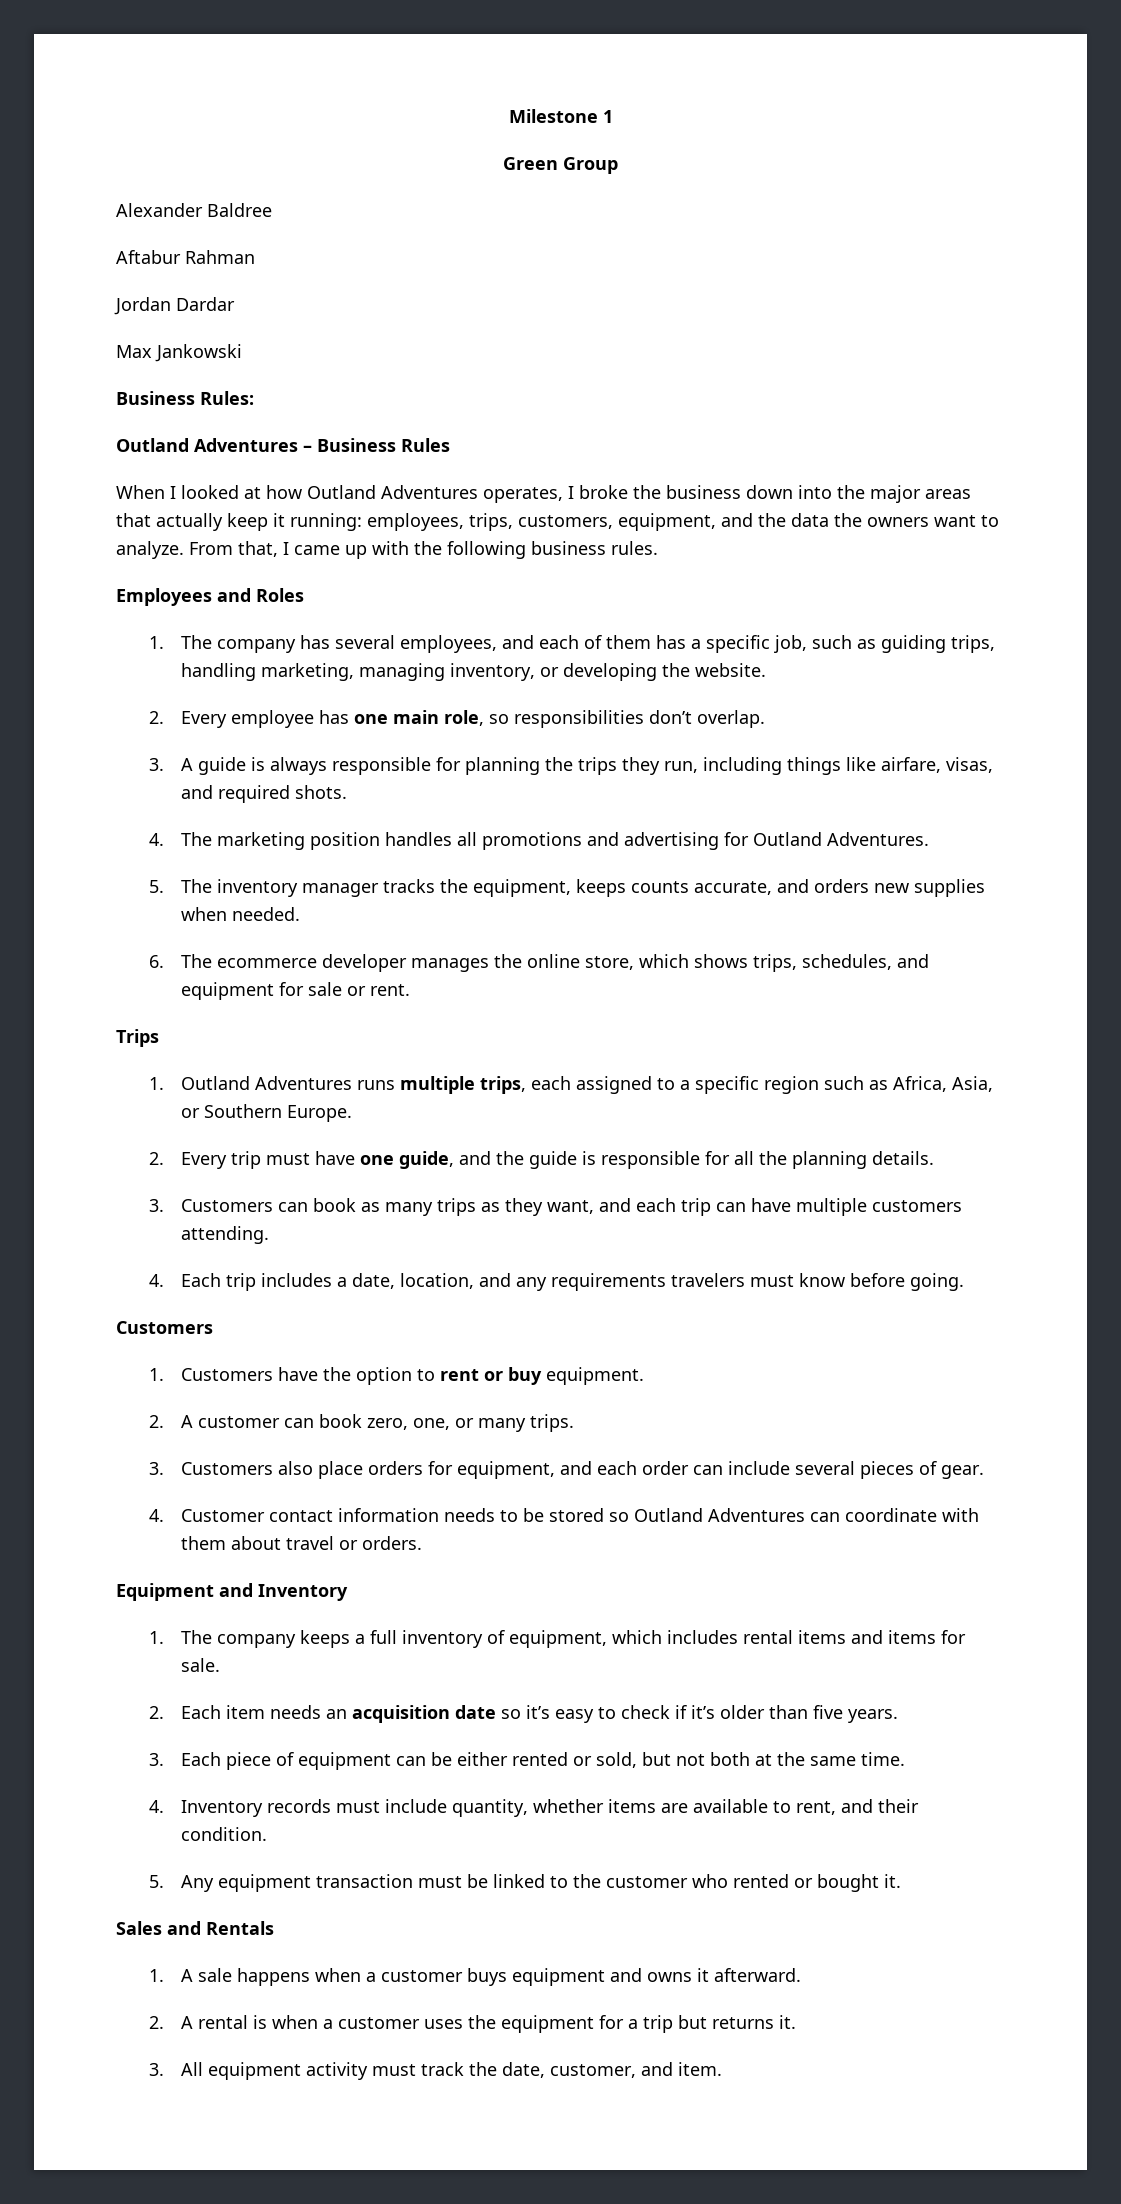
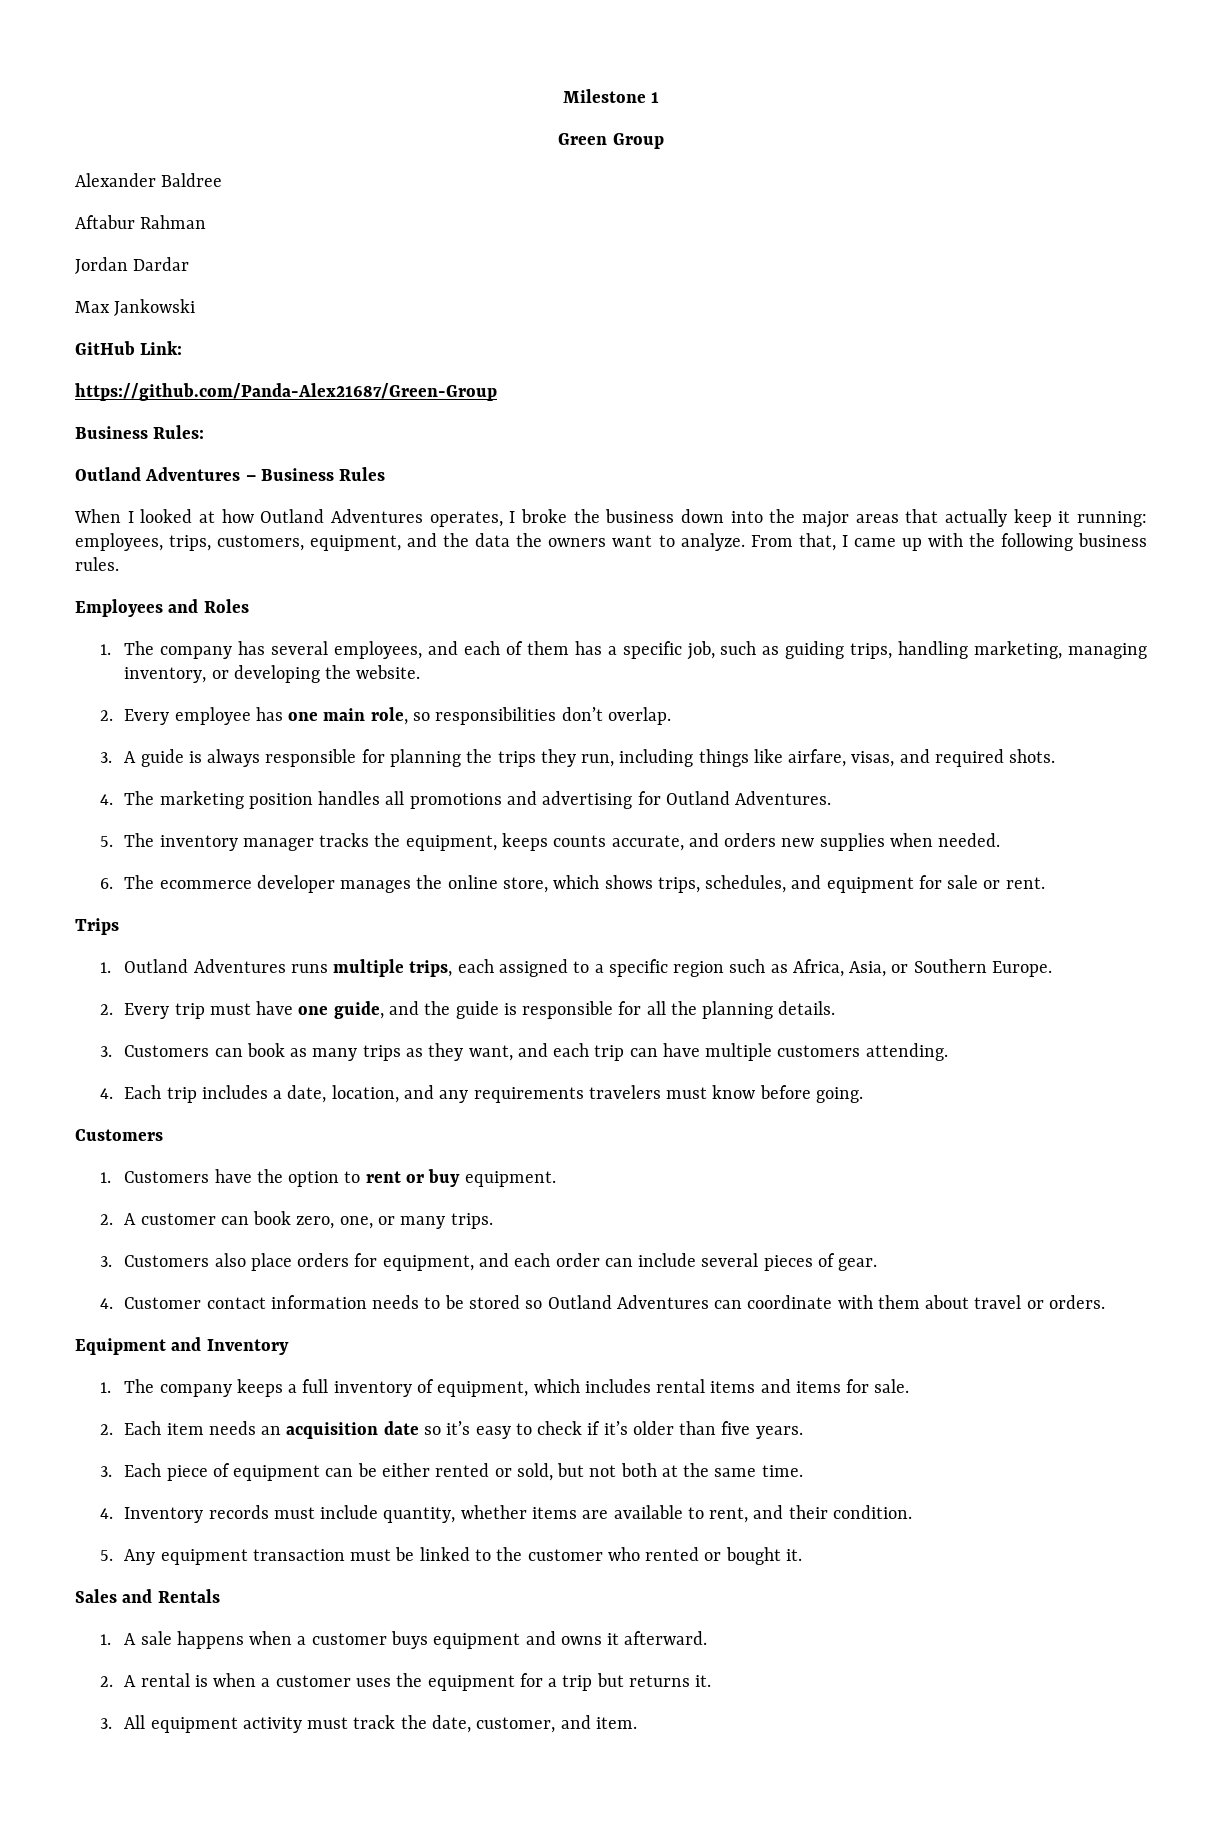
(242, 353) none -> [75,341,183,355] [75,383,497,401] // GitHub Link: // https://github.com/Panda-Alex21687/Green-Group

